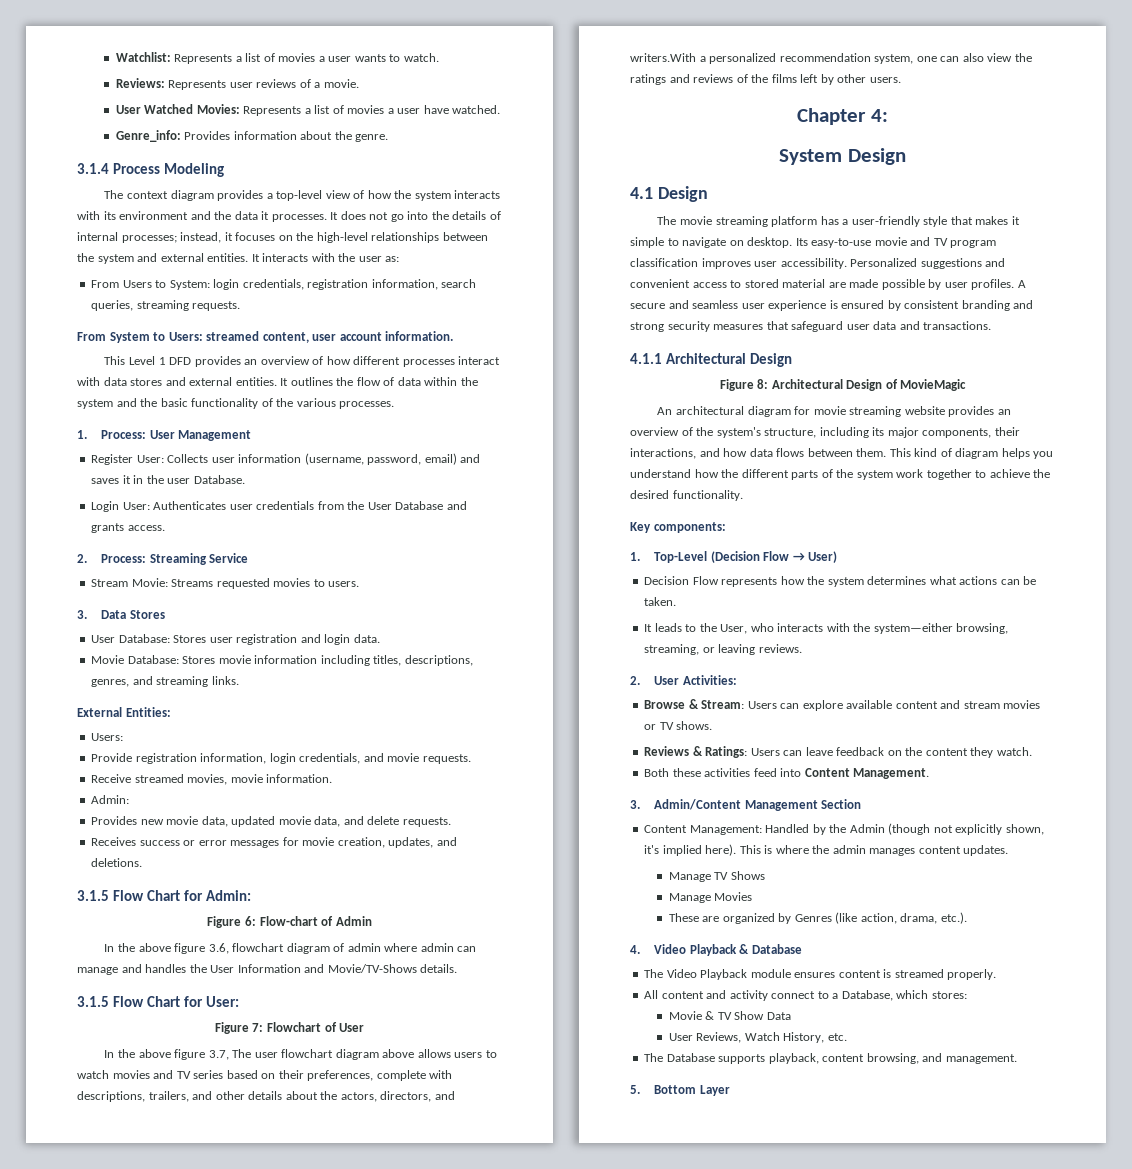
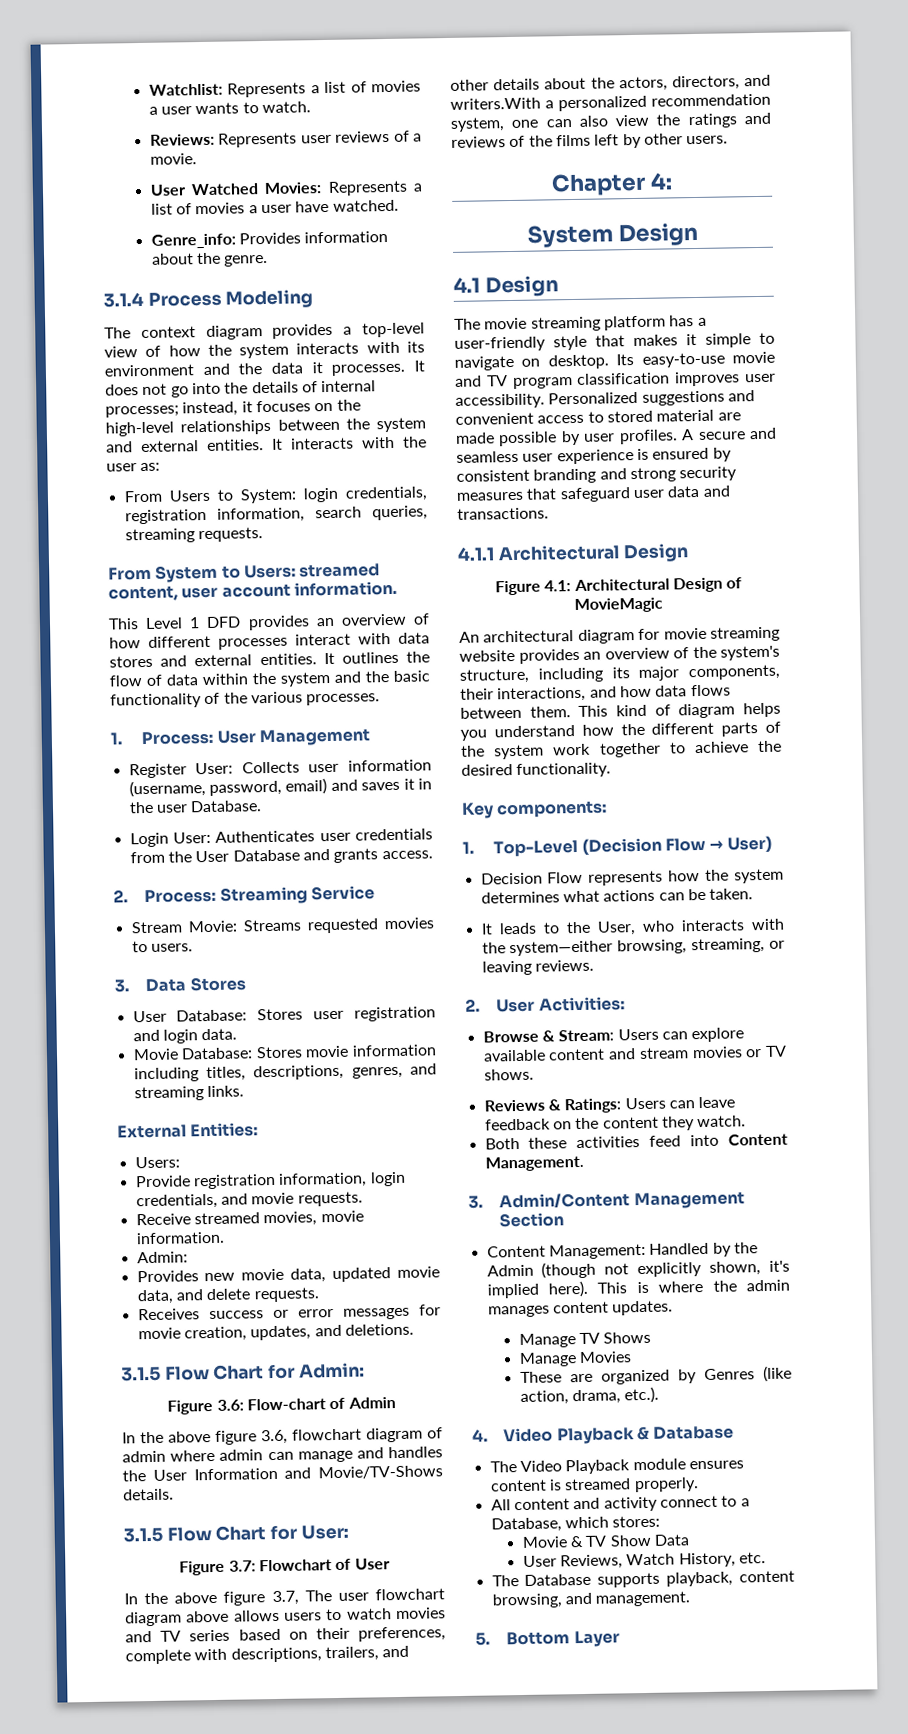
[244,916,256,926] 6: -> [216,1399,244,1411] 3.6:
[252,1023,264,1032] 7: -> [228,1560,256,1572] 3.7:
[757,379,769,389] 8: -> [544,580,572,592] 4.1:

